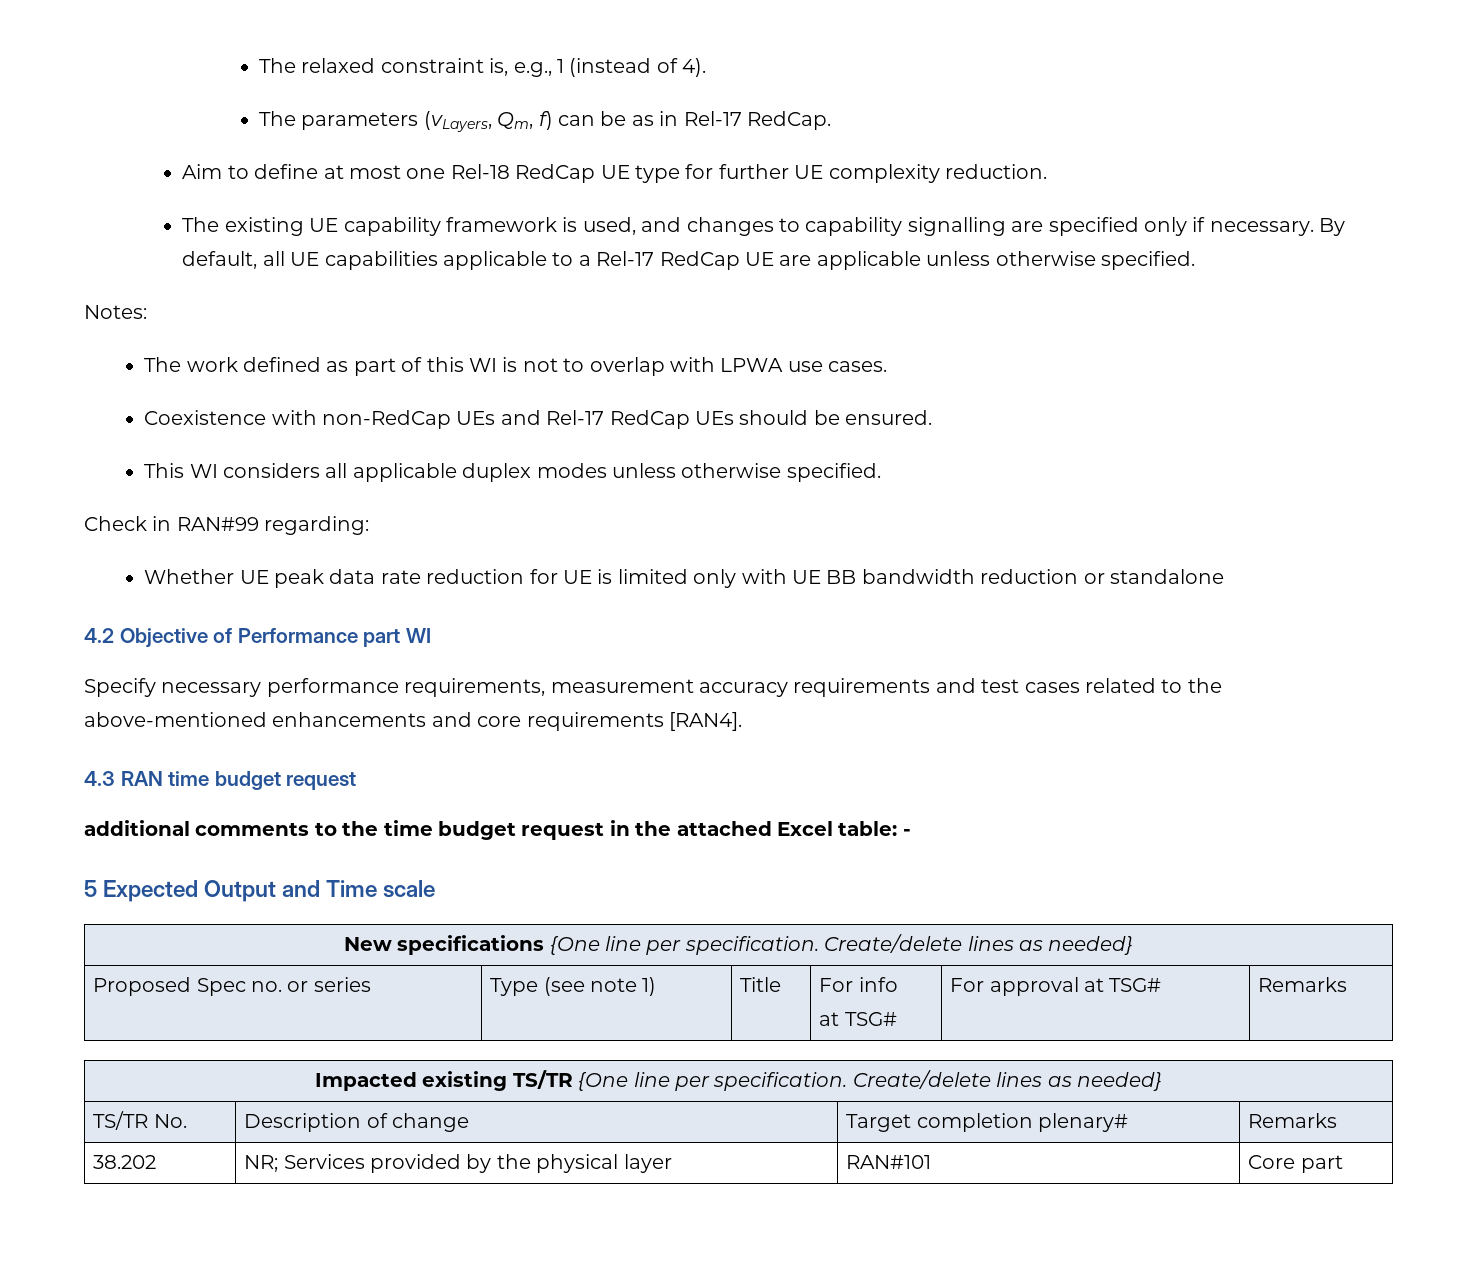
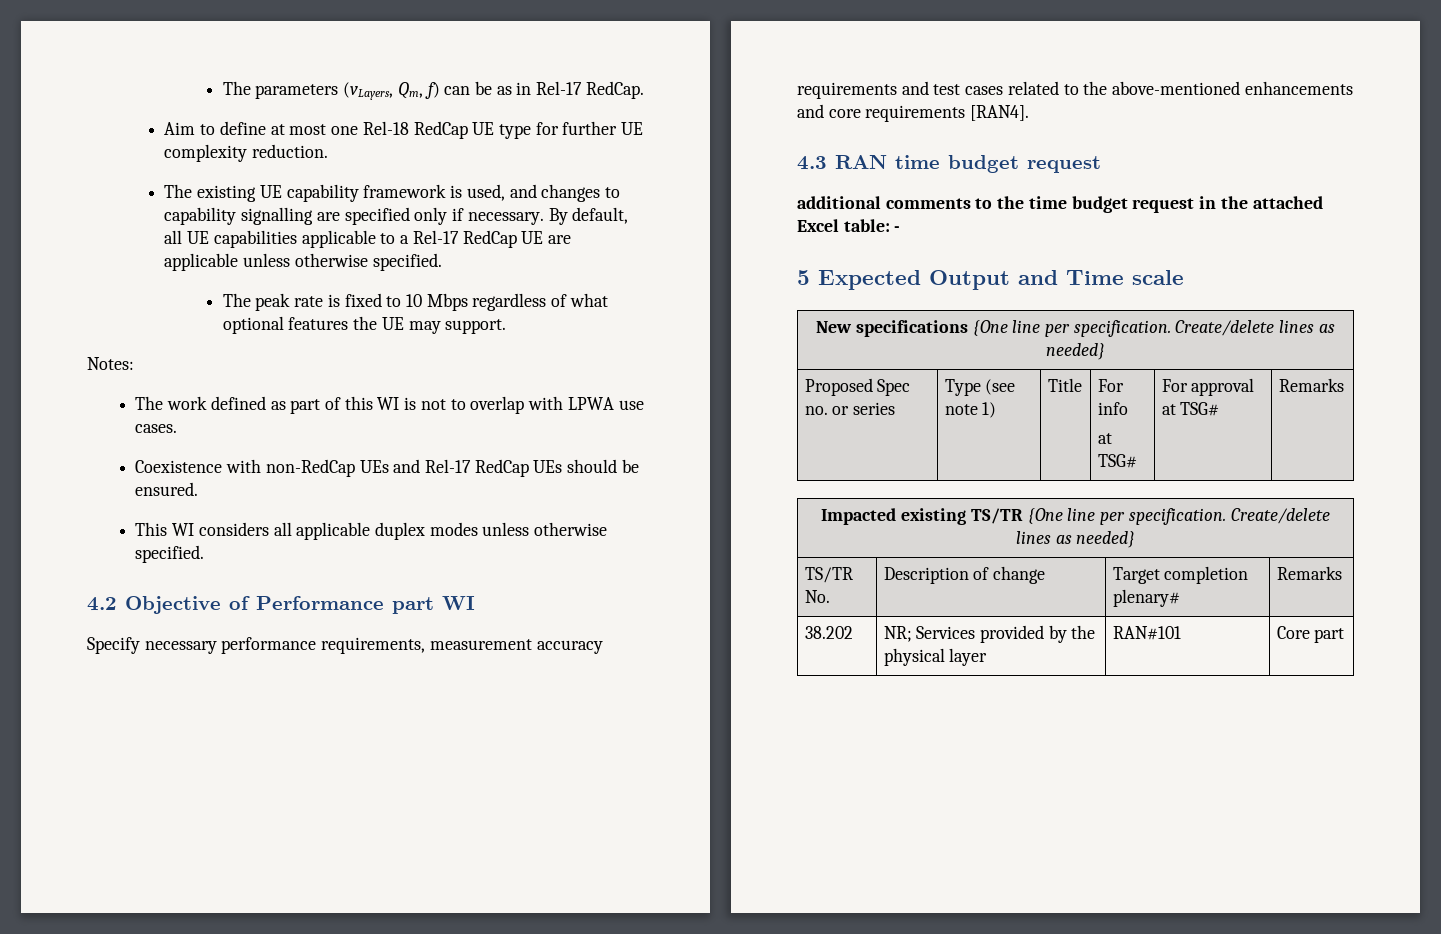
[258,58,707,77] [258,111,296,126] The relaxed constraint is, e.g., 1 (instead of 4). // The -> [222,81,251,95] The
(1196, 260) none -> [222,293,608,311] [222,316,507,334] // The peak rate is fixed to 10 Mbps regardless of what optional features the UE may support.
[84,516,370,535] [144,569,1225,588] // Check in RAN#99 regarding: // Whether UE peak data rate reduction for UE is limited only with UE BB bandwidth reduction or standalone -> (205, 554) none

